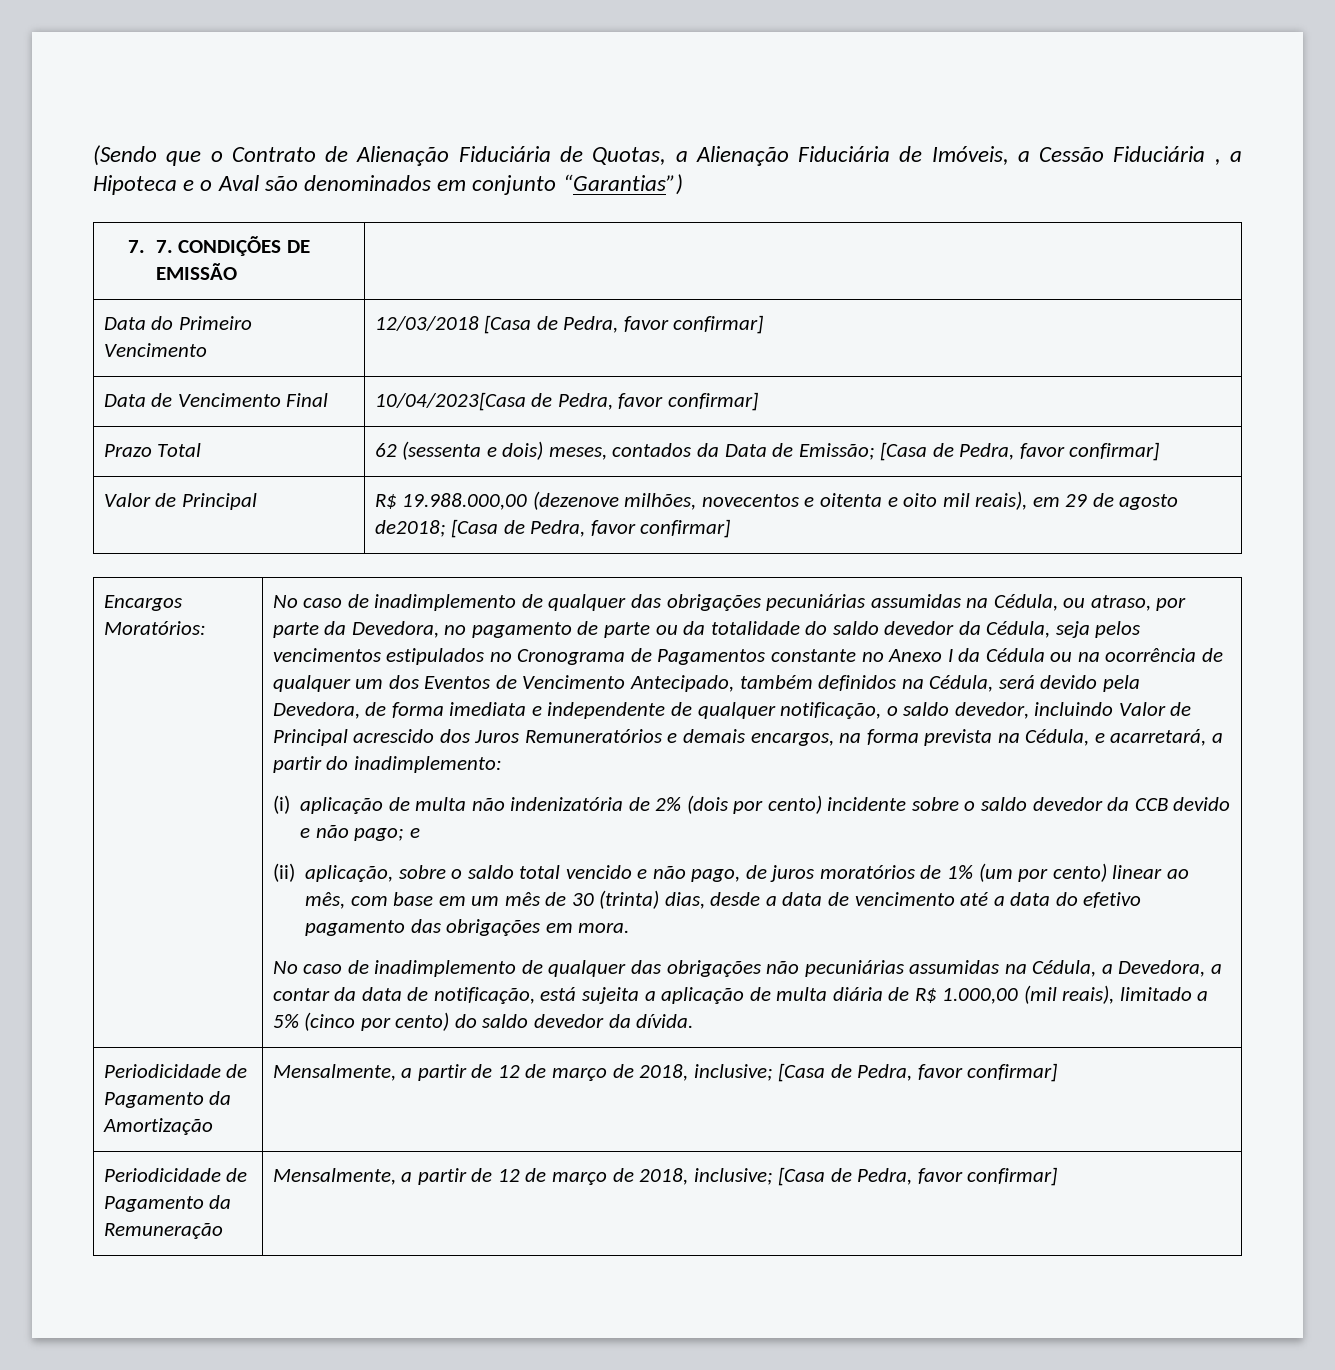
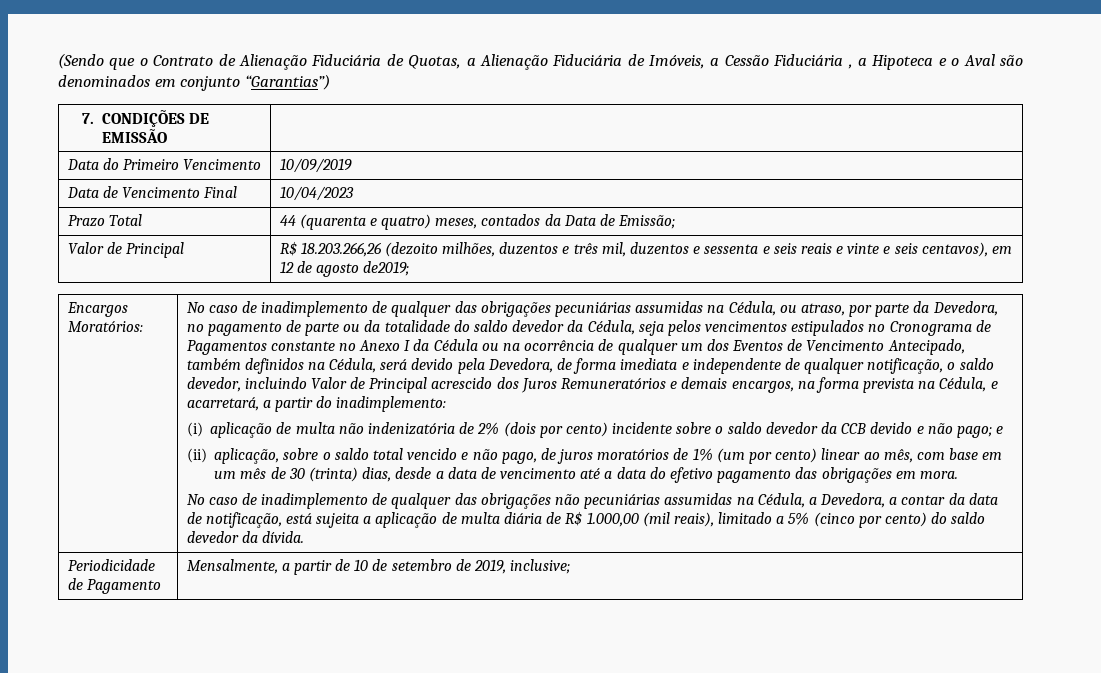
[155,240,173,253] 7. -> (95, 118) none
[374,315,764,334] [103,393,329,407] [374,392,758,411] [103,443,202,457] [374,441,544,460] 12/03/2018 [Casa de Pedra, favor confirmar] // Data de Vencimento Final | 10/04/2023[Casa de Pedra, favor confirmar] // Prazo Total | 62 (sessenta e dois) -> [279,158,352,173] [66,186,238,198] [279,186,354,201] [67,214,142,227] [279,214,432,230] 10/09/2019 // Data de Vencimento Final | 10/04/2023 // Prazo Total | 44 (quarenta e quatro)
[880,442,1160,461] [Casa de Pedra, favor confirmar] -> (676, 222) none
[402,491,1179,510] [374,519,731,538] 19.988.000,00 (dezenove milhões, novecentos e oitenta e oito mil reais), em 29 de agosto de2018; [Casa de Pedra, favor confirmar] -> [300,242,1013,257] [279,261,410,277] 18.203.266,26 (dezoito milhões, duzentos e três mil, duzentos e sessenta e seis reais e vinte e seis centavos), em 12 de agosto de2019;
[209,1091,232,1105] [102,1118,213,1135] [272,1063,1058,1082] [103,1168,248,1182] [103,1195,232,1212] [103,1223,223,1239] [272,1167,1058,1186] da Amortização | Mensalmente, a partir de 12 de março de 2018, inclusive; [Casa de Pedra, favor confirmar] // Periodicidade de Pagamento da Remuneração | Mensalmente, a partir de 12 de março de 2018, inclusive; [Casa de Pedra, favor confirmar] -> [186,559,571,575] | Mensalmente, a partir de 10 de setembro de 2019, inclusive;

